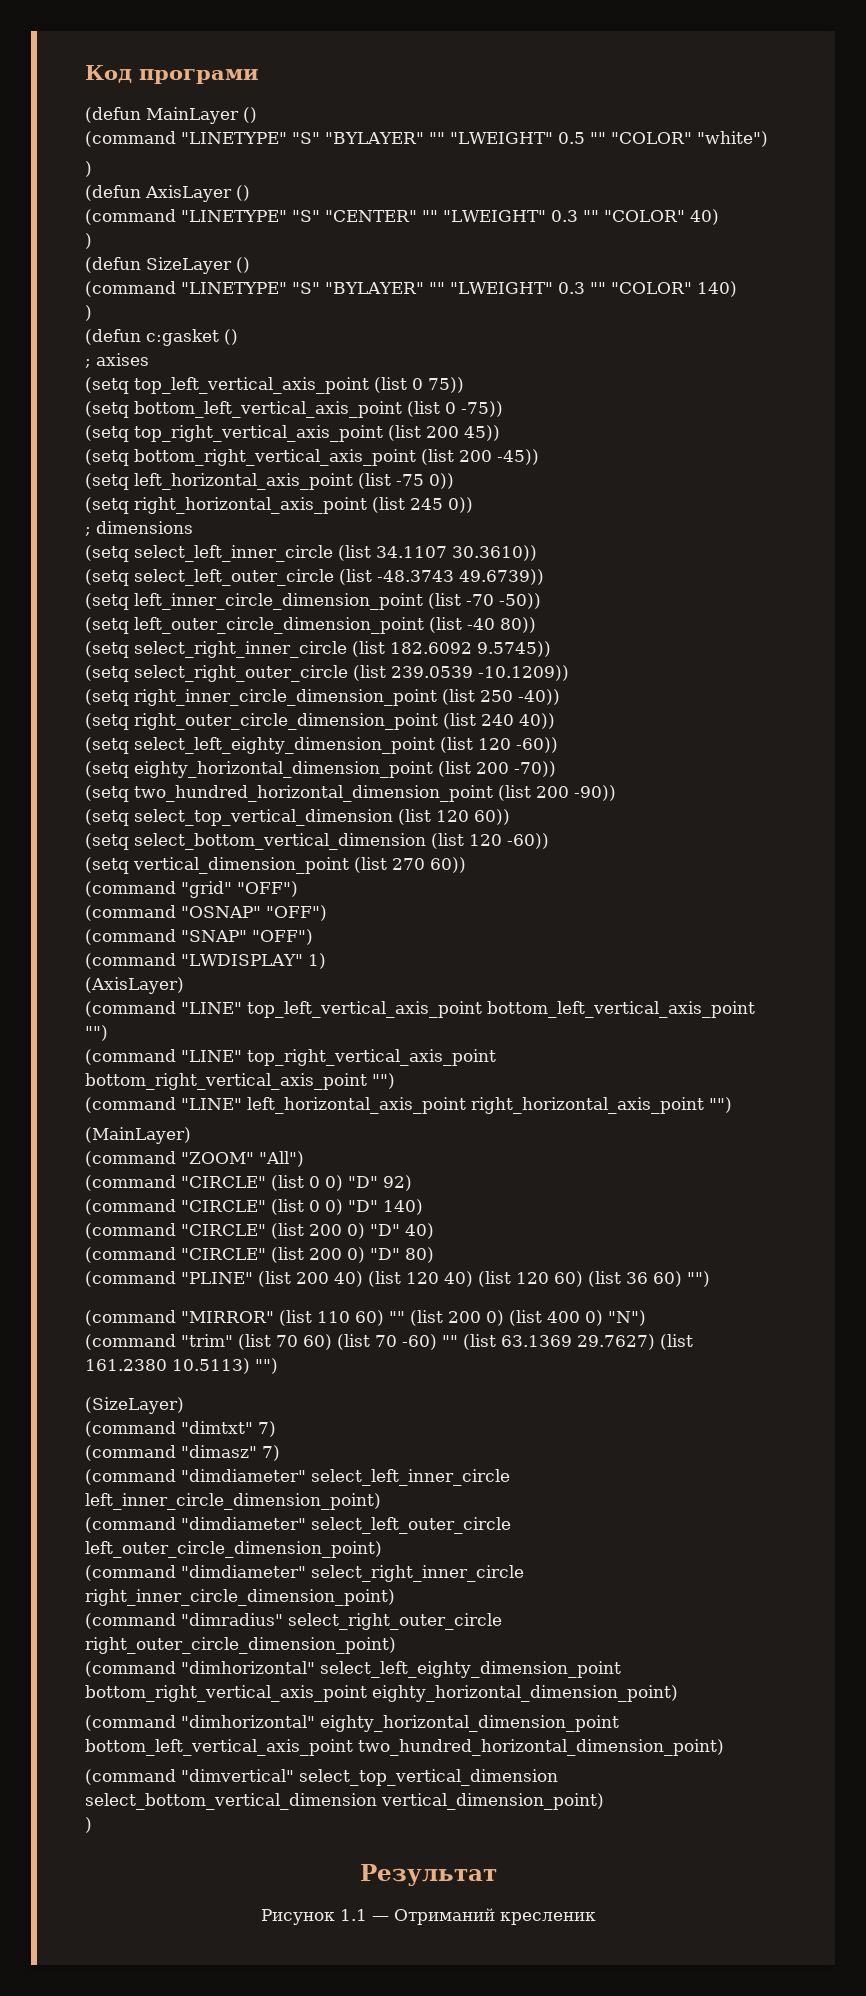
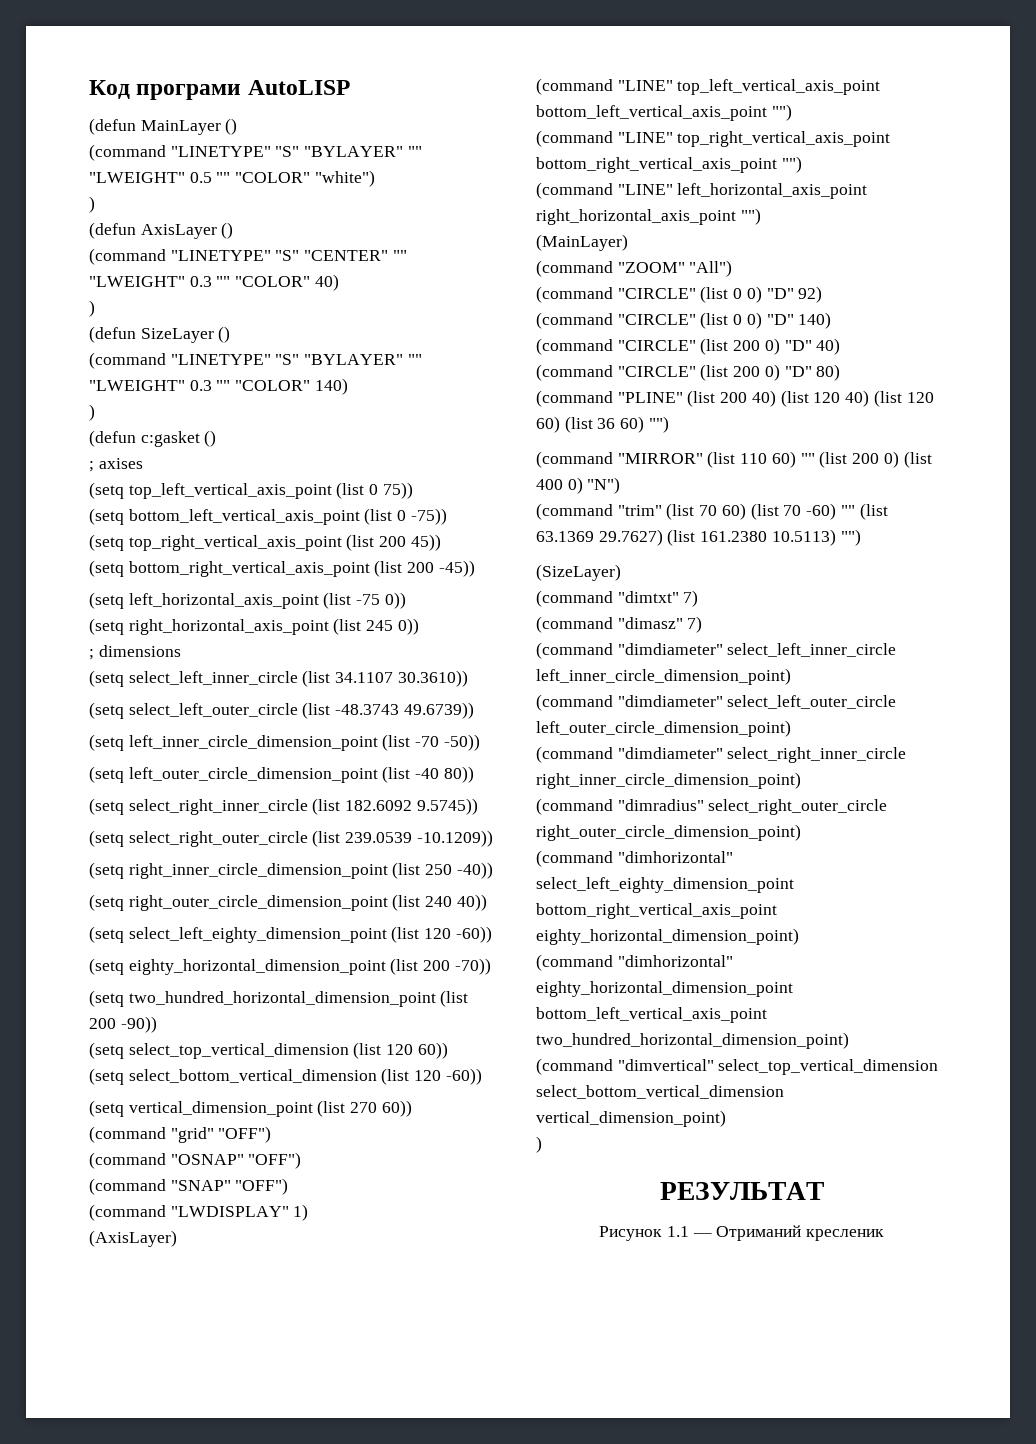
(259, 76) none -> [247,80,350,95] AutoLISP
[360,1864,497,1886] Результат -> [659,1182,824,1200] РЕЗУЛЬТАТ

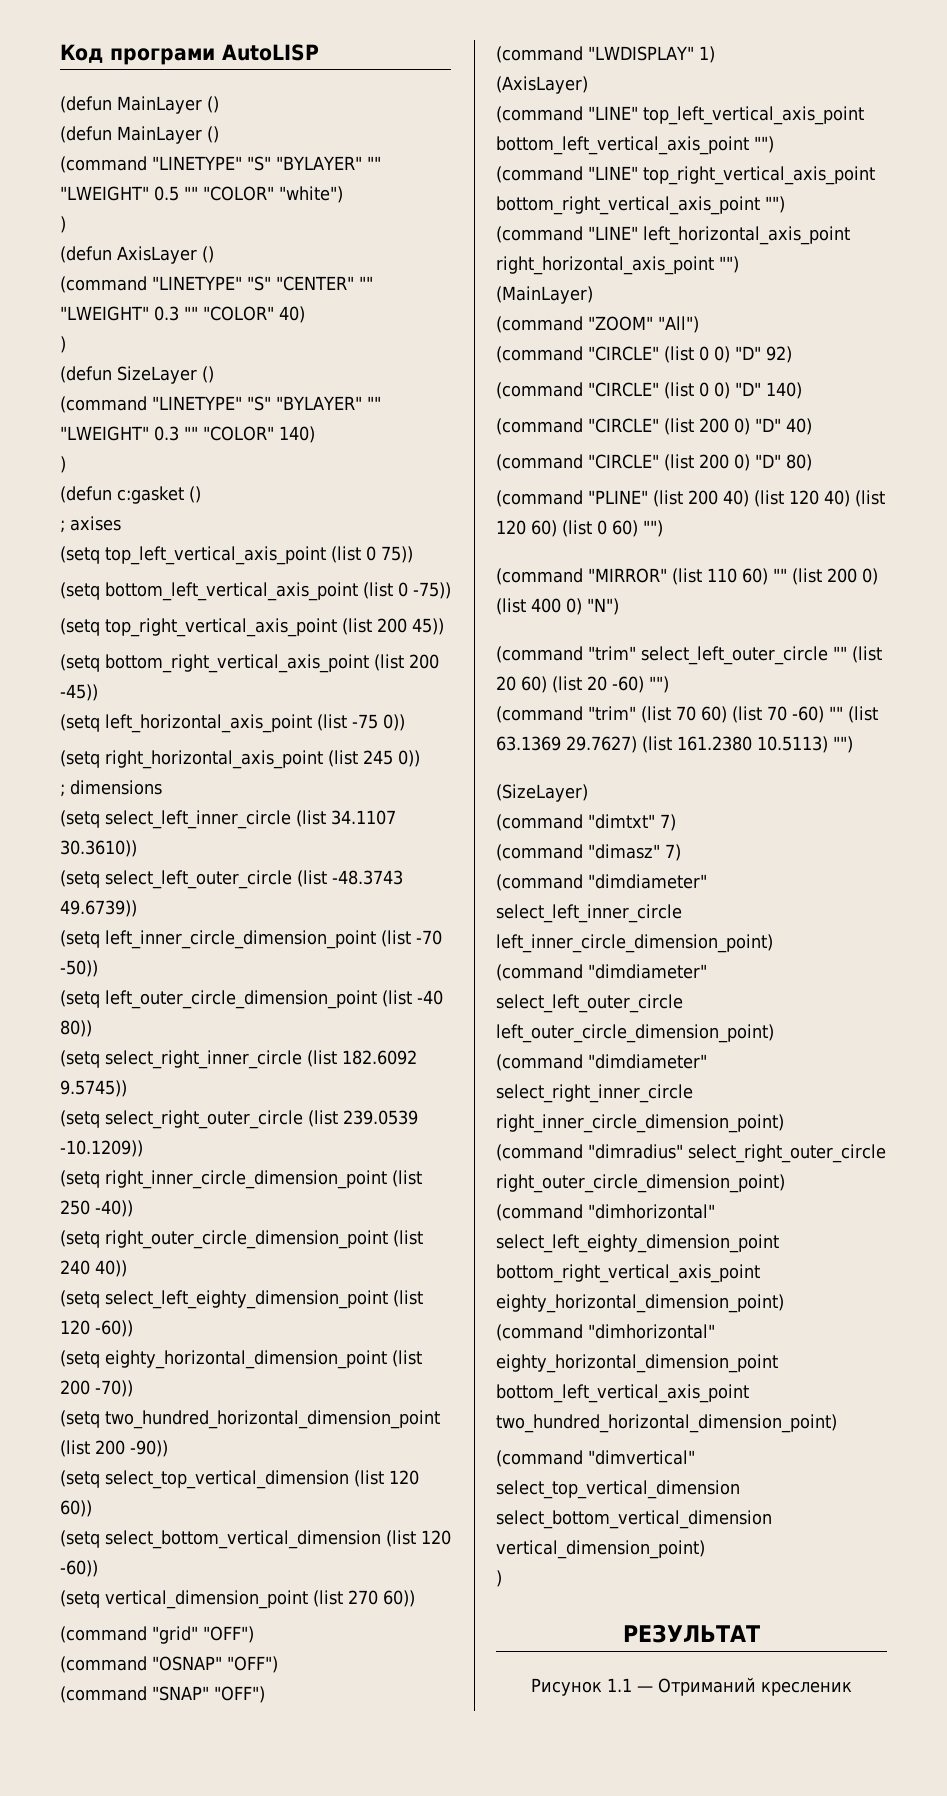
(238, 126) none -> [60,126,219,144] // (defun MainLayer ()
[597,418,616,429] 36 -> [597,520,607,535] 0
(621, 485) none -> [496,646,882,665] [496,676,669,693] // (command "trim" select_left_outer_circle "" (list 20 60) (list 20 -60) "")

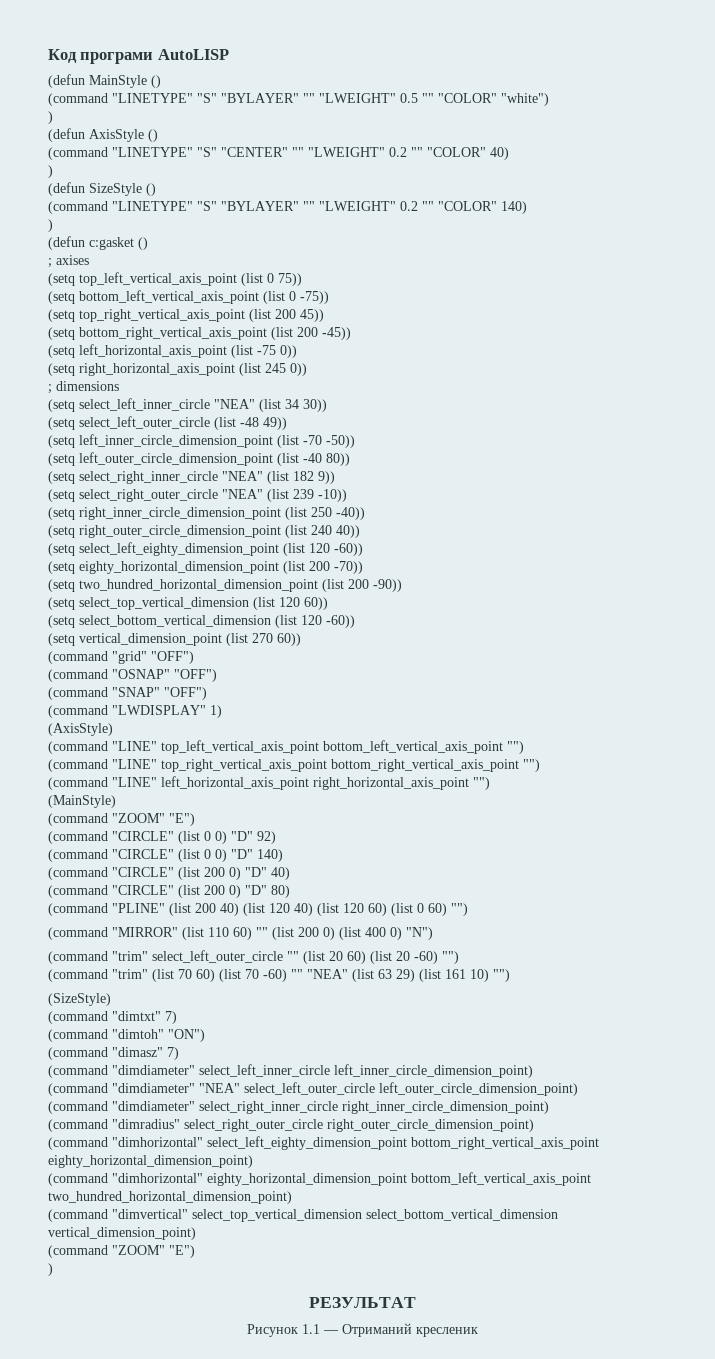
[117,96,219,114] [60,126,202,144] MainLayer () // (defun MainLayer -> [89,75,147,88] MainStyle
[117,246,197,264] AxisLayer -> [89,129,144,142] AxisStyle
[153,306,179,321] 0.3 -> [389,147,407,157] 0.2
[117,366,214,384] [60,396,381,413] [60,426,179,441] SizeLayer () // (command "LINETYPE" "S" "BYLAYER" "" "LWEIGHT" 0.3 -> [89,183,156,196] [48,201,418,214] SizeStyle () // (command "LINETYPE" "S" "BYLAYER" "" "LWEIGHT" 0.2
[296,810,396,827] [60,840,137,857] (list 34.1107 30.3610)) -> [214,399,327,412] "NEA" (list 34 30))
[332,870,403,885] [60,900,137,917] -48.3743 49.6739)) -> [240,417,287,430] -48 49))
[307,1050,417,1067] [60,1080,127,1097] [60,1110,418,1129] [60,1140,143,1157] (list 182.6092 9.5745)) // (setq select_right_outer_circle (list 239.0539 -10.1209)) -> [222,471,335,484] [48,489,347,502] "NEA" (list 182 9)) // (setq select_right_outer_circle "NEA" (list 239 -10))
[496,76,588,94] (AxisLayer) -> [48,723,113,736] (AxisStyle)
[496,286,593,304] [496,316,699,333] (MainLayer) // (command "ZOOM" "All") -> [48,795,116,808] [48,813,195,826] (MainStyle) // (command "ZOOM" "E")
[848,706,878,723] [496,736,853,753] [496,784,588,802] (list 63.1369 29.7627) (list 161.2380 10.5113) "") // (SizeLayer) -> [307,969,510,982] [48,993,111,1006] "NEA" (list 63 29) (list 161 10) "") // (SizeStyle)
(676, 822) none -> [48,1029,205,1042] // (command "dimtoh" "ON")
(707, 971) none -> [199,1083,240,1093] "NEA"
(705, 1549) none -> [48,1245,195,1258] // (command "ZOOM" "E")

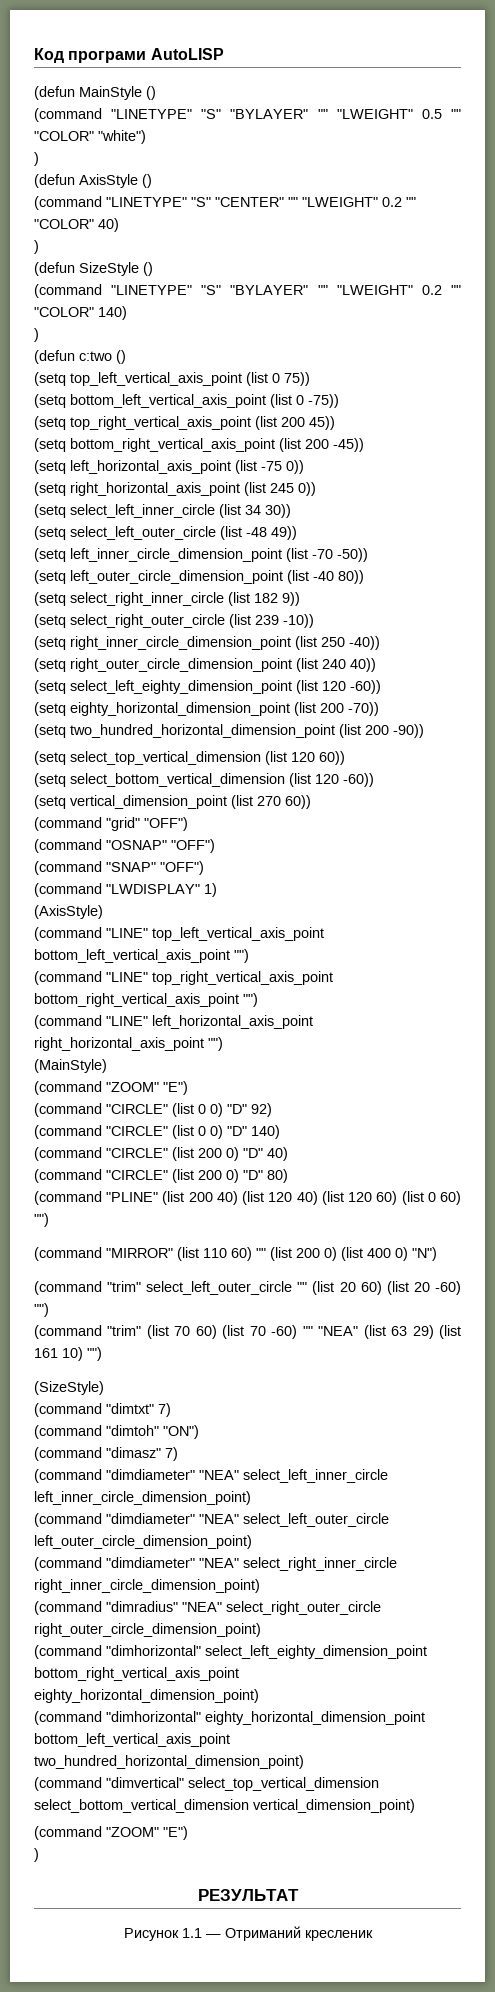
[89,237,148,250] [48,255,89,268] c:gasket () // ; axises -> [79,350,126,364] c:two ()
[48,381,119,394] // ; dimensions -> (316, 489) none
[214,399,255,409] "NEA" -> (215, 511) none
[222,471,263,481] "NEA" -> (224, 599) none
[222,489,263,499] "NEA" -> (225, 621) none
(195, 1070) none -> [199,1470,239,1480] "NEA"
(195, 1106) none -> [199,1558,239,1568] "NEA"
(180, 1124) none -> [182,1602,222,1612] "NEA"

